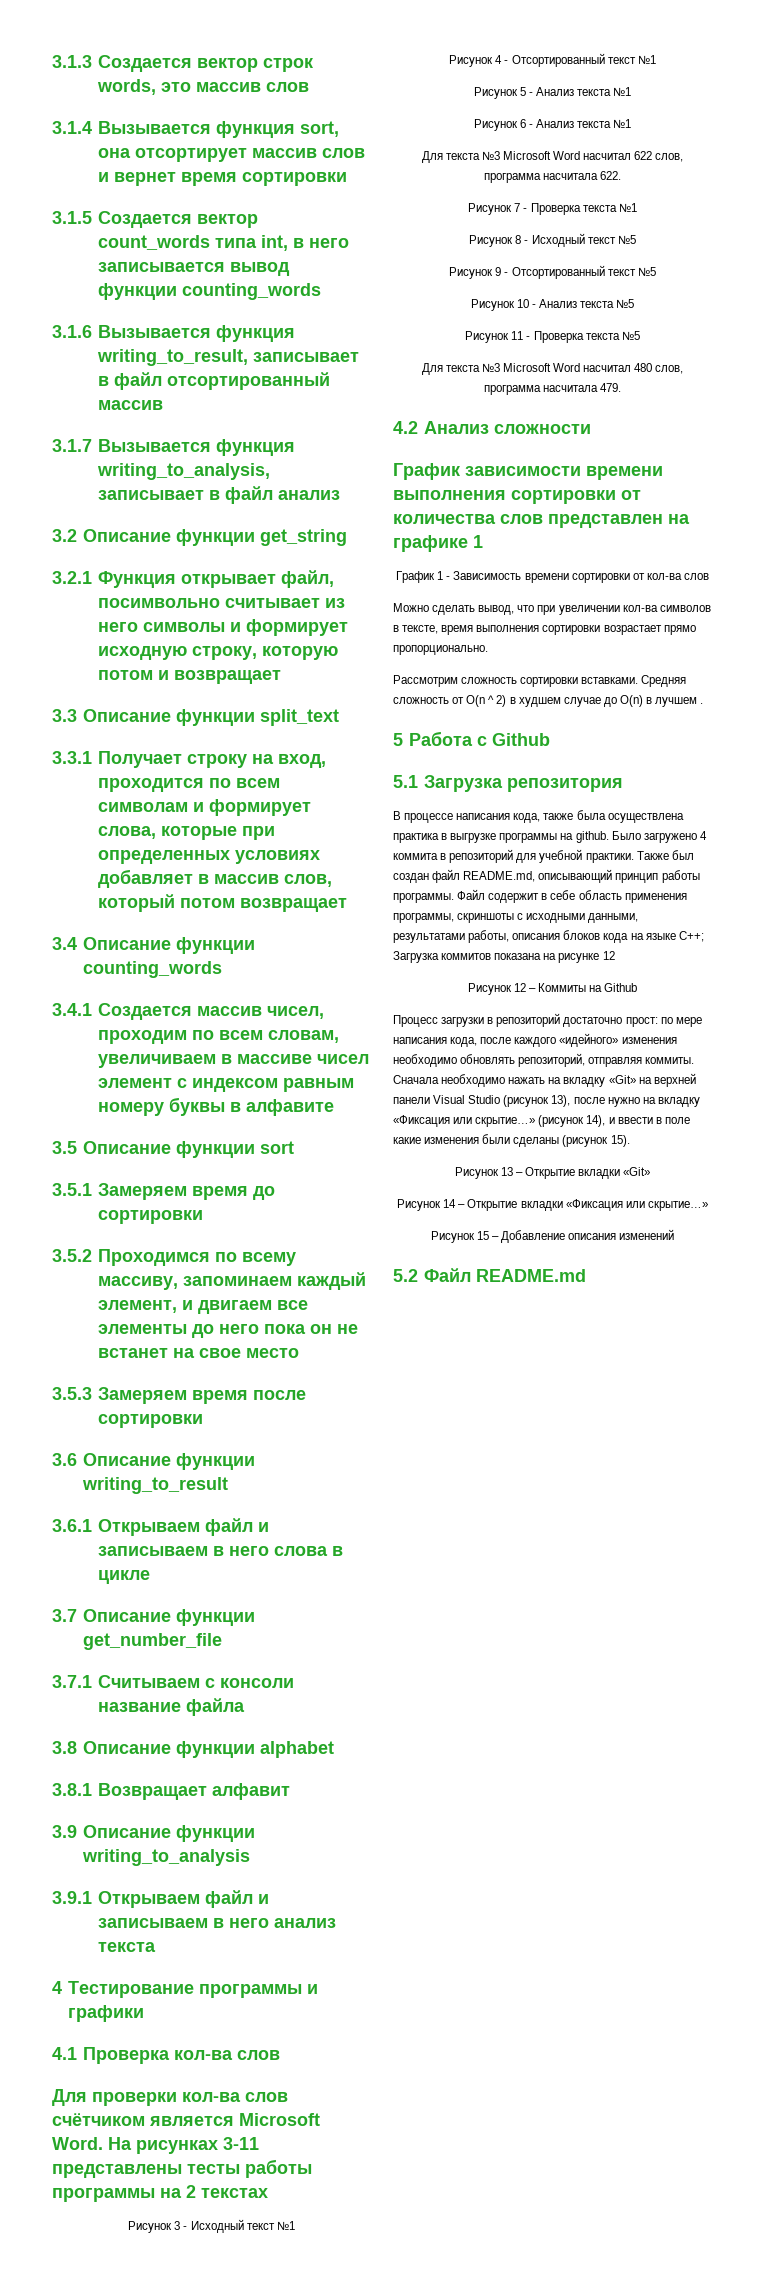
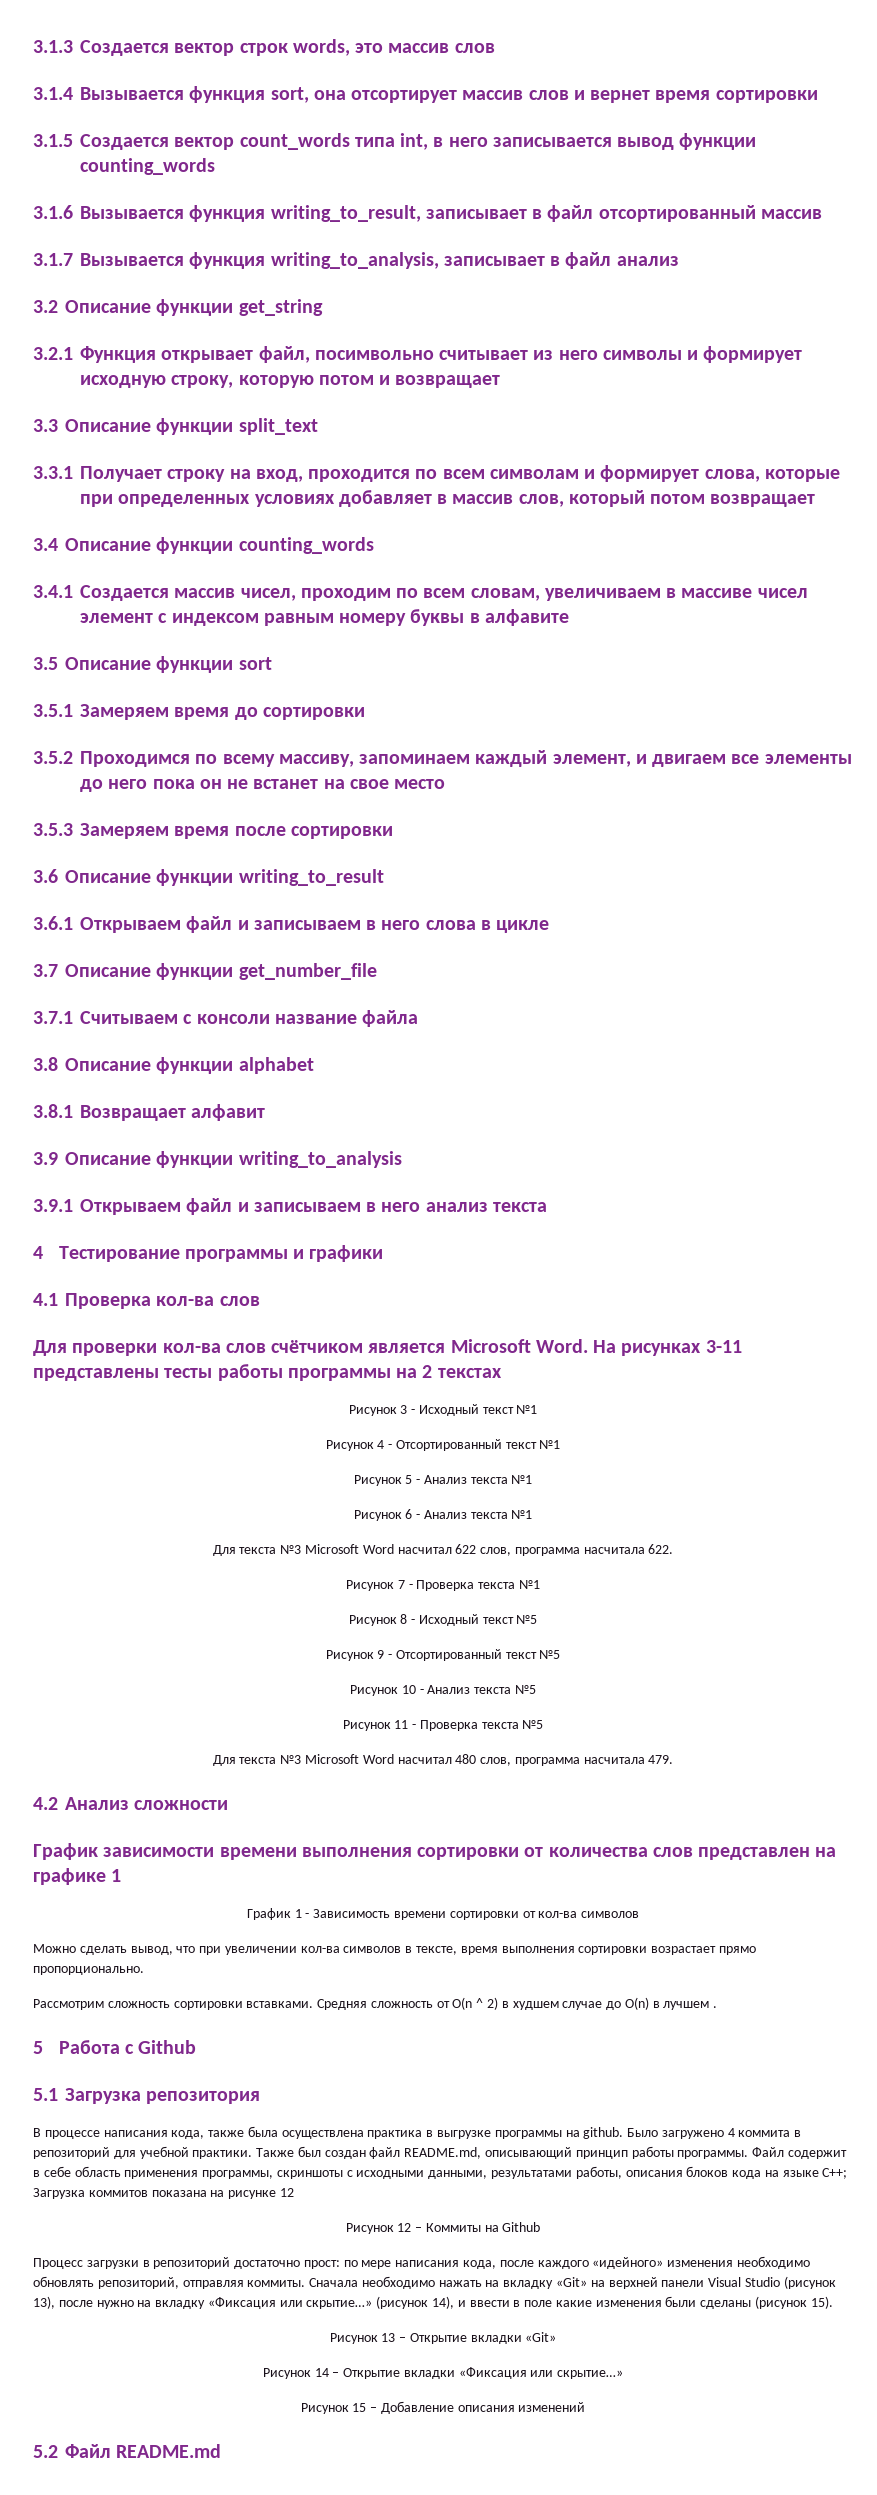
[683,573,709,580] слов -> [581,1911,640,1918] символов

